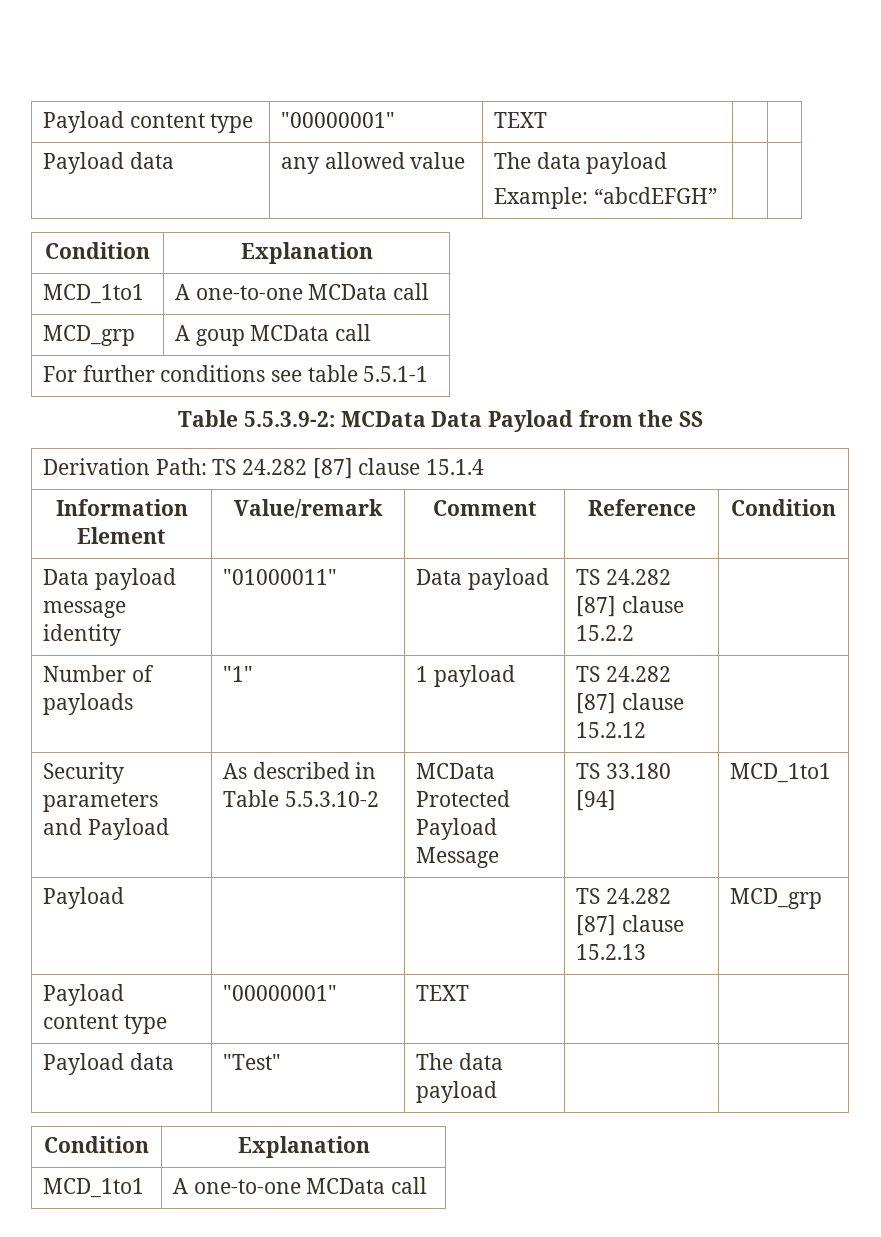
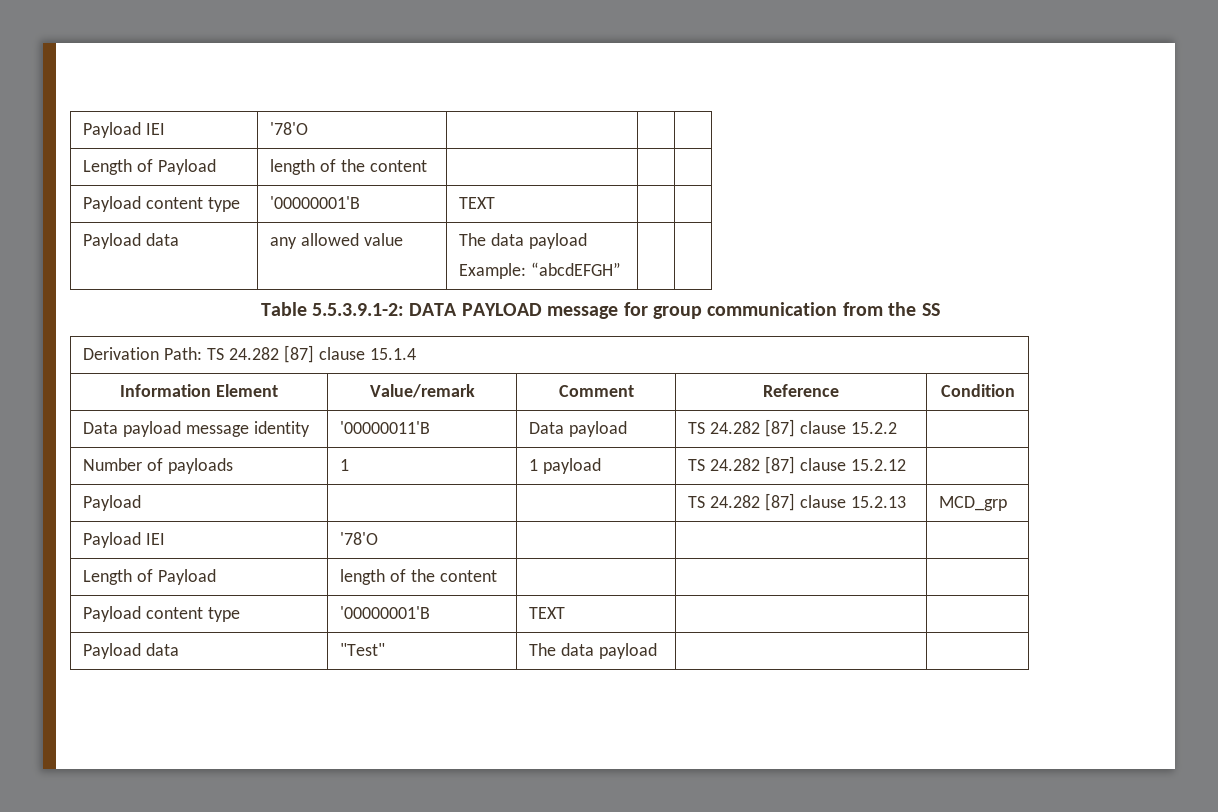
[43,111,254,133] [281,112,396,128] Payload content type | "00000001" -> [83,122,166,138] [270,122,309,135] [83,159,217,175] [270,159,428,175] [83,196,241,212] [270,196,361,209] Payload IEI | '78'O | | | // Length of Payload | length of the content | | | // Payload content type | '00000001'B
[45,242,150,259] [240,242,373,264] [43,284,145,304] [175,283,430,300] [43,325,136,346] [175,324,372,346] [43,365,429,382] [178,410,573,432] // Condition | Explanation // MCD_1to1 | A one-to-one MCData call // MCD_grp | A goup MCData call // For further conditions see table 5.5.1-1 // Table 5.5.3.9-2: MCData Data Payload -> [260,302,838,319] // Table 5.5.3.9.1-2: DATA PAYLOAD message for group communication
[223,569,338,585] "01000011" -> [340,421,431,434] '00000011'B
[223,666,254,682] "1" -> [340,459,350,471] 1
[43,762,125,784] [43,792,159,812] [43,818,169,840] [223,762,377,779] [223,790,379,807] [416,763,496,779] [416,790,511,807] [416,818,498,840] [416,847,500,868] [576,763,671,779] [576,790,617,811] [730,763,832,783] // Security parameters and Payload | As described in Table 5.5.3.10-2 | MCData Protected Payload Message | TS 33.180 [94] | MCD_1to1 -> (906, 465) none
[43,984,125,1006] [43,1014,167,1034] [223,985,338,1001] // Payload content type | "00000001" -> [83,532,166,548] [340,532,379,545] [83,569,217,585] [340,569,498,585] [83,606,241,622] [340,606,431,619] // Payload IEI | '78'O | | | // Length of Payload | length of the content | | | // Payload content type | '00000001'B
[44,1136,149,1153] [237,1136,370,1158] [43,1178,145,1198] [173,1177,428,1194] // Condition | Explanation // MCD_1to1 | A one-to-one MCData call -> (658, 651) none

